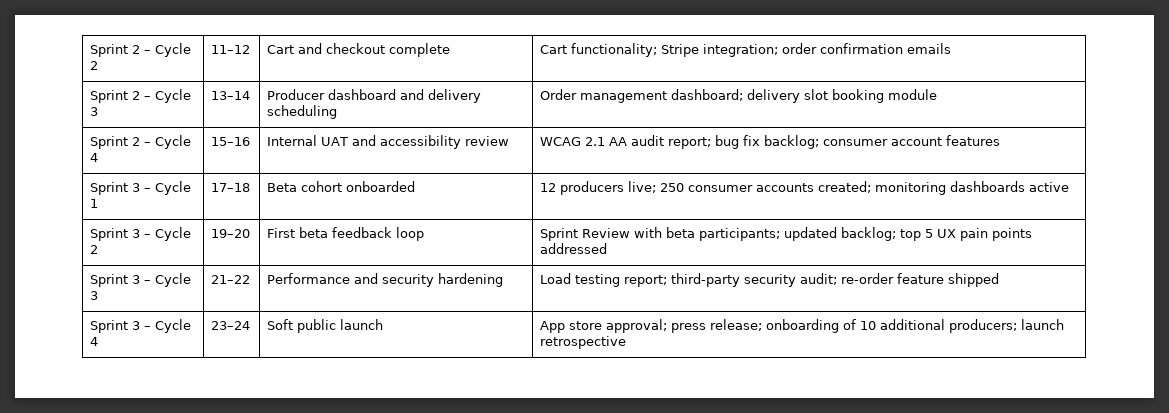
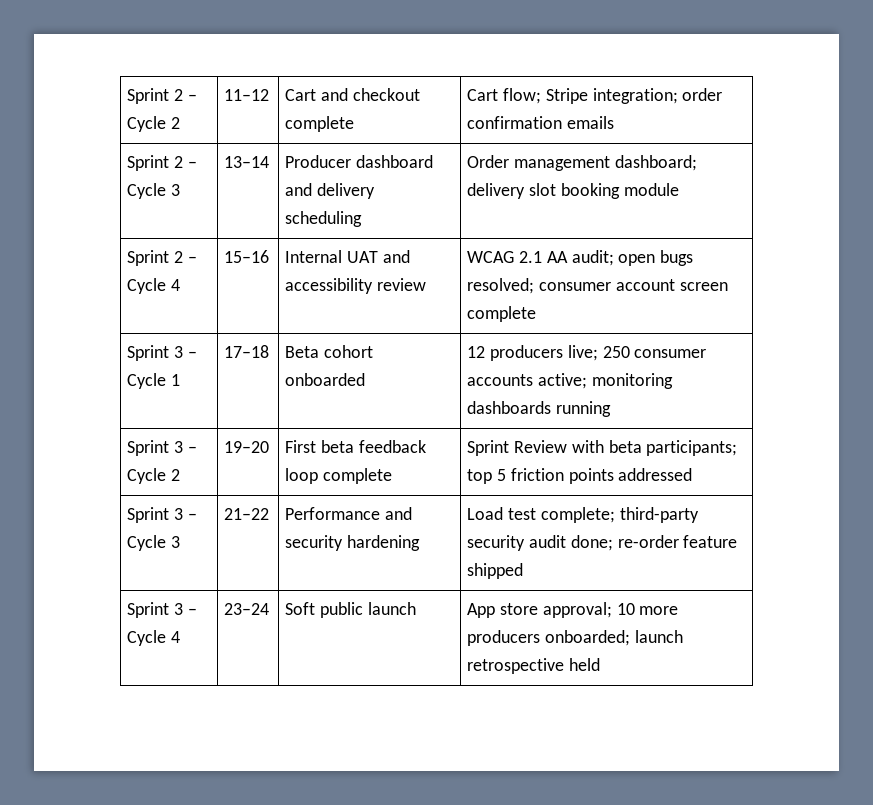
[570,43,657,57] functionality; -> [503,88,542,104] flow;
[630,135,1000,149] audit report; bug fix backlog; consumer account features -> [571,250,694,266] [467,278,728,294] [467,306,537,322] audit; open bugs resolved; consumer account screen complete
[817,181,871,193] created; -> [538,373,588,389] active;
[1028,182,1069,192] active -> [556,401,612,417] running
(424, 234) none -> [323,468,393,484] complete
[783,227,988,241] updated backlog; top 5 UX pain -> [467,468,564,484] top 5 friction
[574,273,837,287] testing report; third-party security audit; -> [508,507,699,523] [467,535,613,551] test complete; third-party security audit done;
[670,319,1017,333] press release; onboarding of 10 additional producers; -> [616,603,679,615] [467,630,631,646] 10 more producers onboarded;
(626, 342) none -> [569,658,601,671] held

